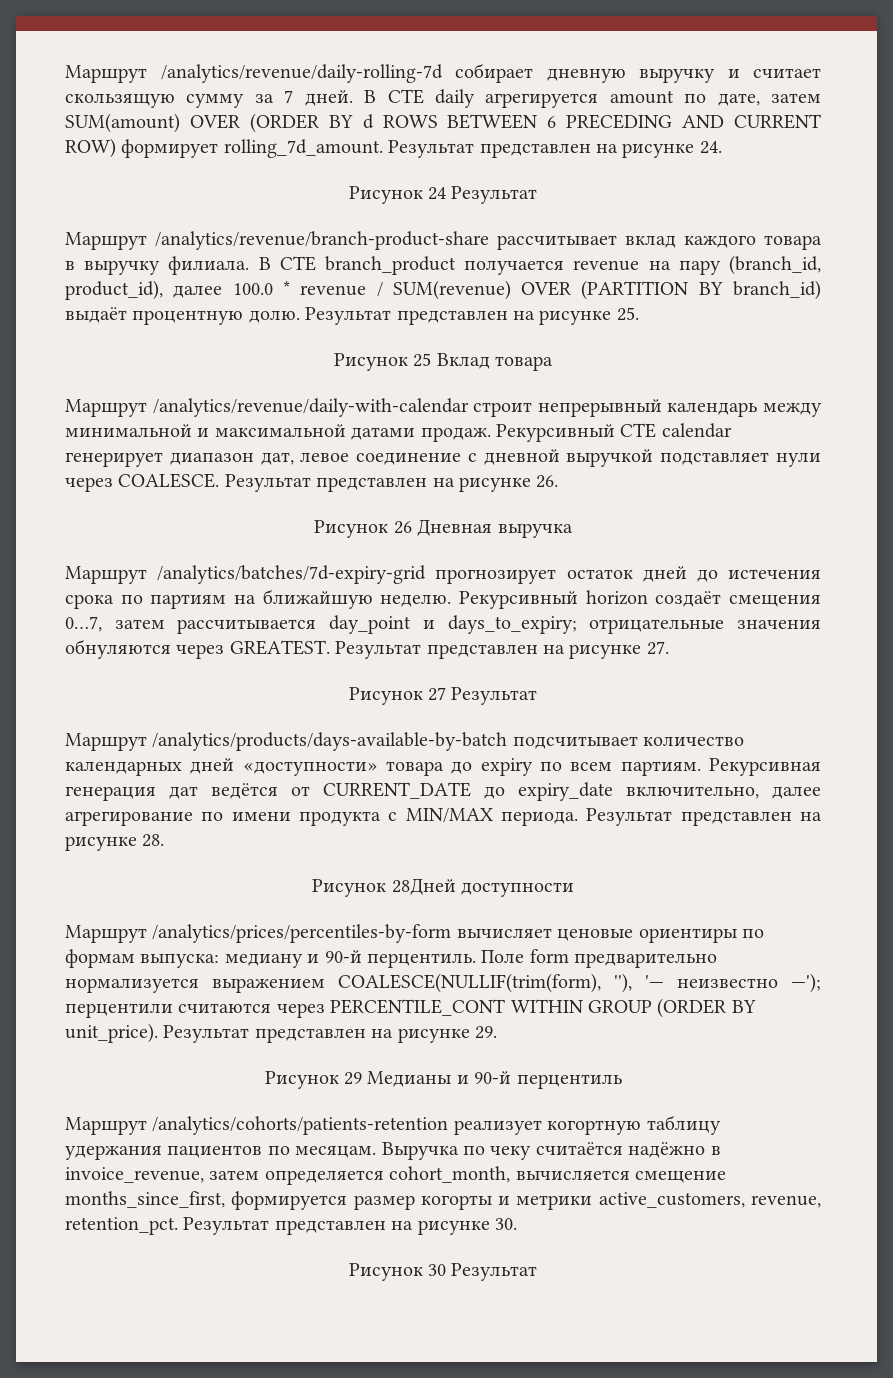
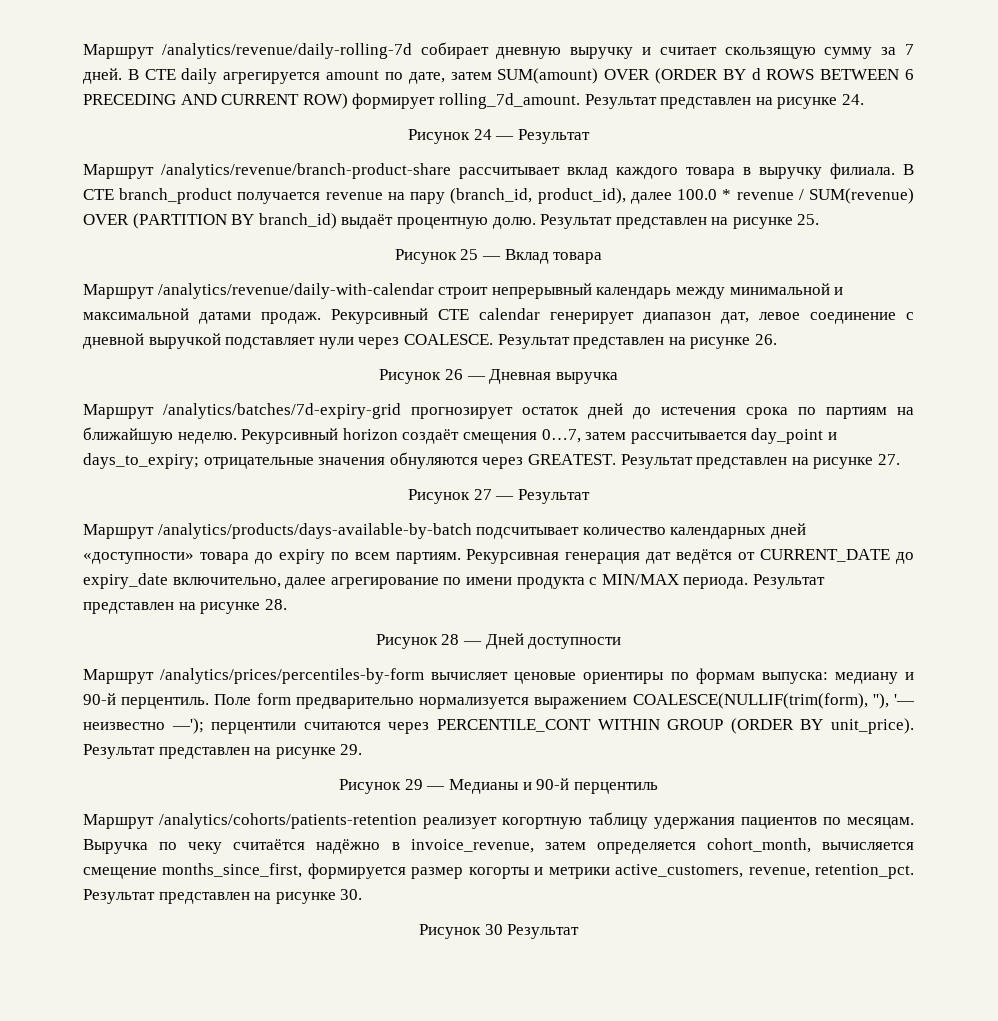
(446, 193) none -> [495,136,515,140] —
(432, 360) none -> [481,256,501,260] —
(412, 527) none -> [466,376,486,380] —
(446, 694) none -> [495,496,515,500] —
[391,878,456,895] 28Дней -> [441,633,524,649] 28 — Дней
(362, 1078) none -> [426,786,446,790] —

